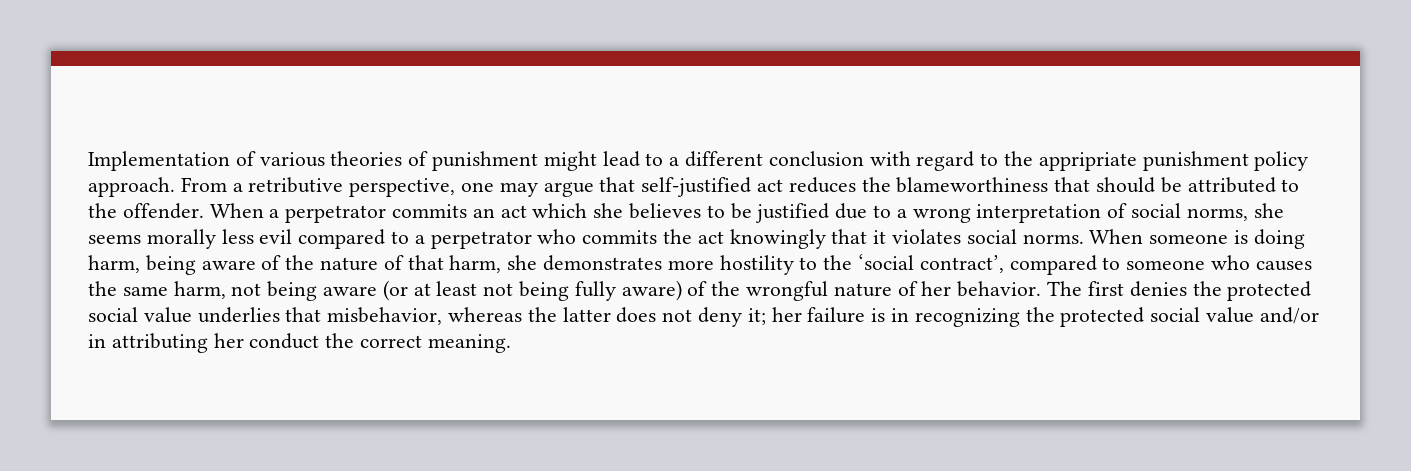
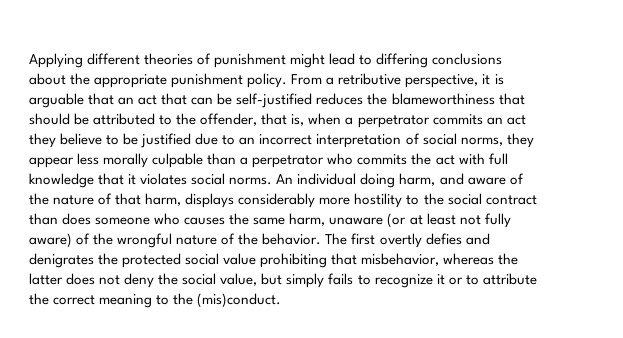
[88,151,325,171] Implementation of various -> [29,53,141,68] Applying different
[669,151,1309,171] [88,177,784,197] a different conclusion with regard to the appripriate punishment policy approach. From a retributive perspective, one may argue that self-justified act -> [376,53,503,68] [29,73,504,88] [29,93,313,108] differing conclusions about the appropriate punishment policy. From a retributive perspective, it is arguable that an act that can be self-justified
[122,203,264,219] offender. When -> [200,113,342,126] offender, that is, when
[532,203,702,219] which she believes -> [29,133,103,148] they believe
[896,208,971,223] a wrong -> [239,134,313,145] an incorrect
[1253,203,1284,218] [88,229,410,249] she seems morally less evil compared to -> [506,133,534,148] [29,153,237,168] they appear less morally culpable than
[729,229,826,249] knowingly -> [458,153,508,165] [29,173,94,188] with full knowledge
[1089,229,1249,244] When someone is -> [276,173,357,185] An individual
[145,255,196,275] being -> [439,173,464,185] and
[507,255,663,271] she demonstrates -> [185,193,316,208] displays considerably
[858,254,1121,275] ‘social contract’, compared to -> [447,193,537,205] [29,213,92,225] social contract than does
[231,281,378,301] not being aware -> [329,217,384,225] unaware
[519,281,570,301] being -> (481, 220) none
[921,281,952,296] her -> [238,233,259,245] the
[1129,281,1312,301] [88,307,280,323] denies the protected social value underlies -> [379,233,490,248] [29,253,328,268] overtly defies and denigrates the protected social value prohibiting
[747,307,1319,327] [88,333,511,353] it; her failure is in recognizing the protected social value and/or in attributing her conduct the correct meaning. -> [158,273,537,288] [29,293,282,308] the social value, but simply fails to recognize it or to attribute the correct meaning to the (mis)conduct.

